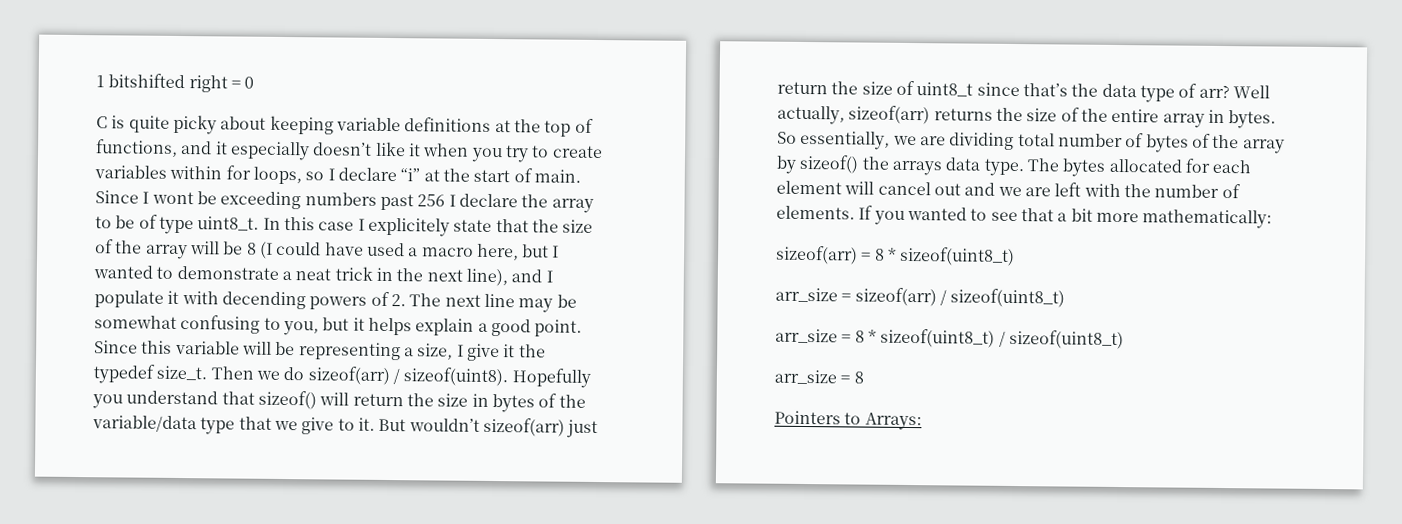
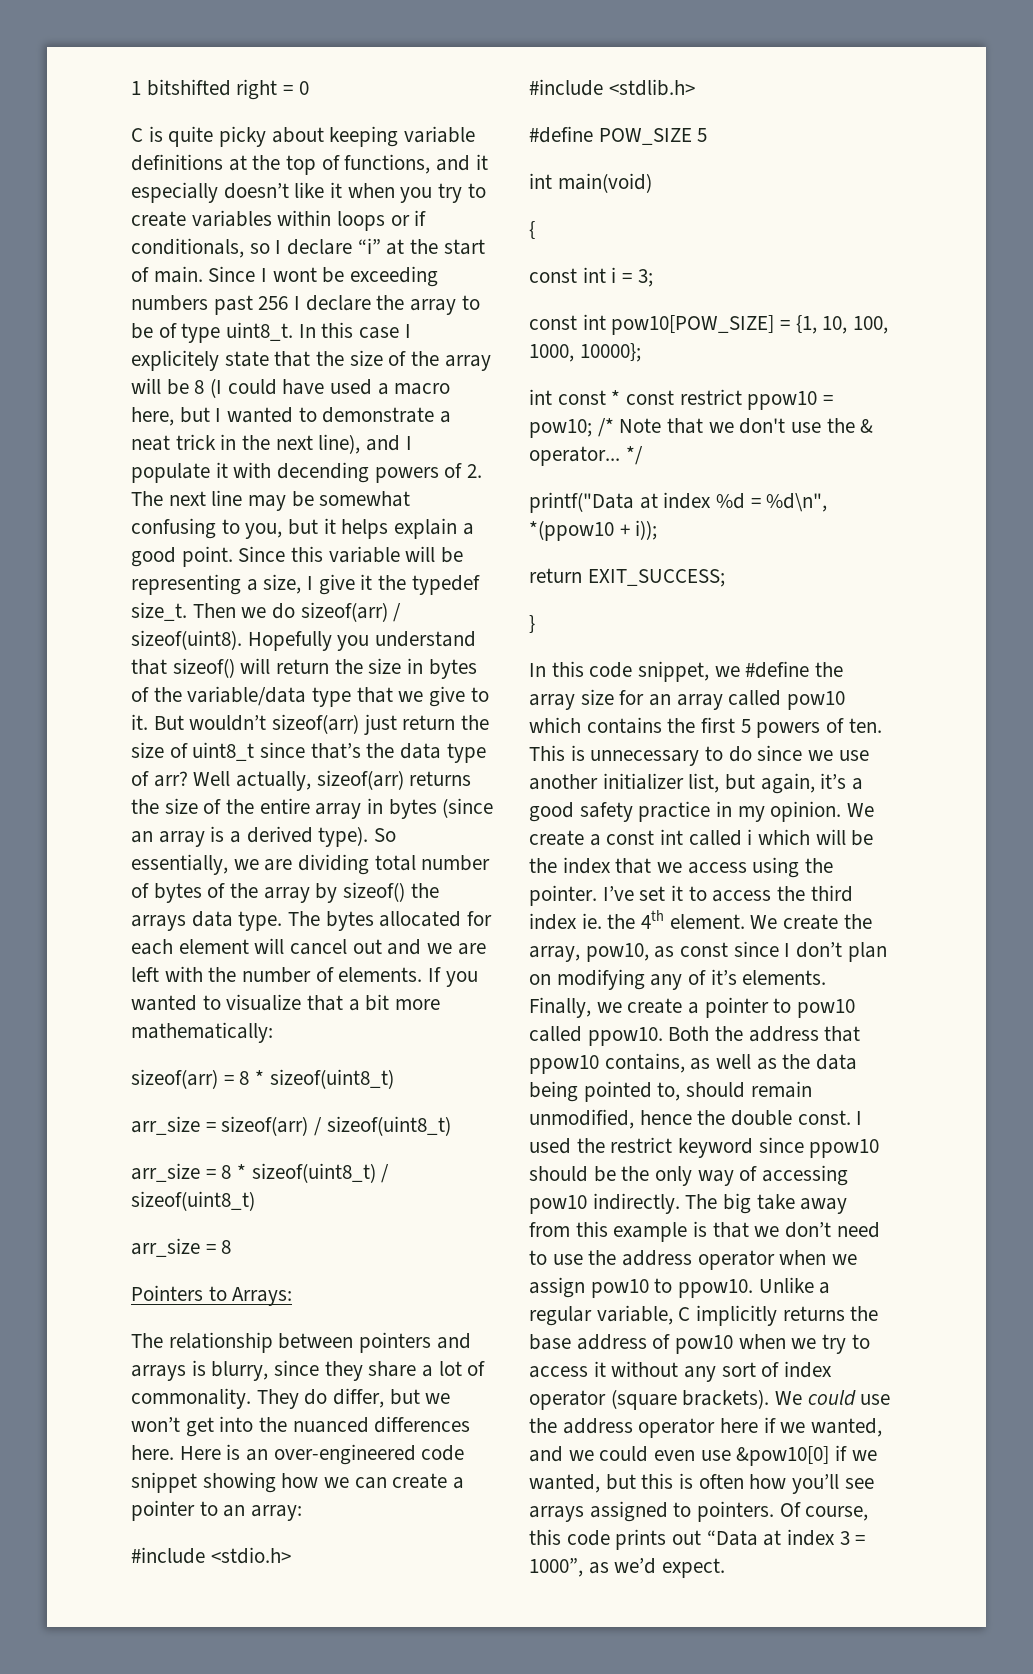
[225,165,302,185] for loops, -> [337,210,427,231] [131,238,244,258] loops or if conditionals,
[1228,110,1277,129] bytes. -> [388,798,494,819] [131,826,369,847] bytes (since an array is a derived type).
[990,211,1018,222] see -> [226,994,302,1011] visualize
(922, 421) none -> [131,1332,471,1353] [131,1360,486,1381] [131,1388,451,1409] [131,1416,471,1437] [131,1444,465,1465] [131,1472,465,1493] [131,1500,303,1521] [131,1547,291,1564] [529,79,695,96] [529,126,708,145] [529,173,652,193] [529,221,535,239] [529,267,653,287] [529,314,889,335] [529,343,641,362] [529,389,834,410] [529,418,874,438] [529,446,643,466] [529,492,828,513] [529,520,658,541] [529,568,725,587] [529,615,535,633] [529,661,844,682] [529,689,846,710] [529,717,882,738] [529,745,869,766] [529,773,864,794] [529,801,875,822] [529,829,874,846] [529,857,834,878] [529,885,853,906] [529,910,872,930] [529,941,887,962] [529,969,827,990] [529,997,856,1018] [529,1026,861,1046] [529,1053,858,1074] [529,1081,812,1102] [529,1109,863,1129] [529,1137,880,1158] [529,1165,849,1186] [529,1193,848,1214] [529,1221,880,1242] [529,1250,858,1270] [529,1277,831,1298] [529,1305,879,1326] [529,1334,870,1354] [529,1361,833,1382] [529,1389,891,1410] [529,1417,883,1438] [529,1445,877,1466] [529,1473,874,1494] [529,1501,869,1522] [529,1529,866,1550] [529,1558,726,1578] // The relationship between pointers and arrays is blurry, since they share a lot of commonality. They do differ, but we won’t get into the nuanced differences here. Here is an over-engineered code snippet showing how we can create a pointer to an array: // #include <stdio.h> // #include <stdlib.h> // #define POW_SIZE 5 // int main(void) // { // const int i = 3; // const int pow10[POW_SIZE] = {1, 10, 100, 1000, 10000}; // int const * const restrict ppow10 = pow10; /* Note that we don't use the & operator... */ // printf("Data at index %d = %d\n", *(ppow10 + i)); // return EXIT_SUCCESS; // } // In this code snippet, we #define the array size for an array called pow10 which contains the first 5 powers of ten. This is unnecessary to do since we use another initializer list, but again, it’s a good safety practice in my opinion. We create a const int called i which will be the index that we access using the pointer. I’ve set it to access the third index ie. the 4th element. We create the array, pow10, as const since I don’t plan on modifying any of it’s elements. Finally, we create a pointer to pow10 called ppow10. Both the address that ppow10 contains, as well as the data being pointed to, should remain unmodified, hence the double const. I used the restrict keyword since ppow10 should be the only way of accessing pow10 indirectly. The big take away from this example is that we don’t need to use the address operator when we assign pow10 to ppow10. Unlike a regular variable, C implicitly returns the base address of pow10 when we try to access it without any sort of index operator (square brackets). We could use the address operator here if we wanted, and we could even use &pow10[0] if we wanted, but this is often how you’ll see arrays assigned to pointers. Of course, this code prints out “Data at index 3 = 1000”, as we’d expect.

